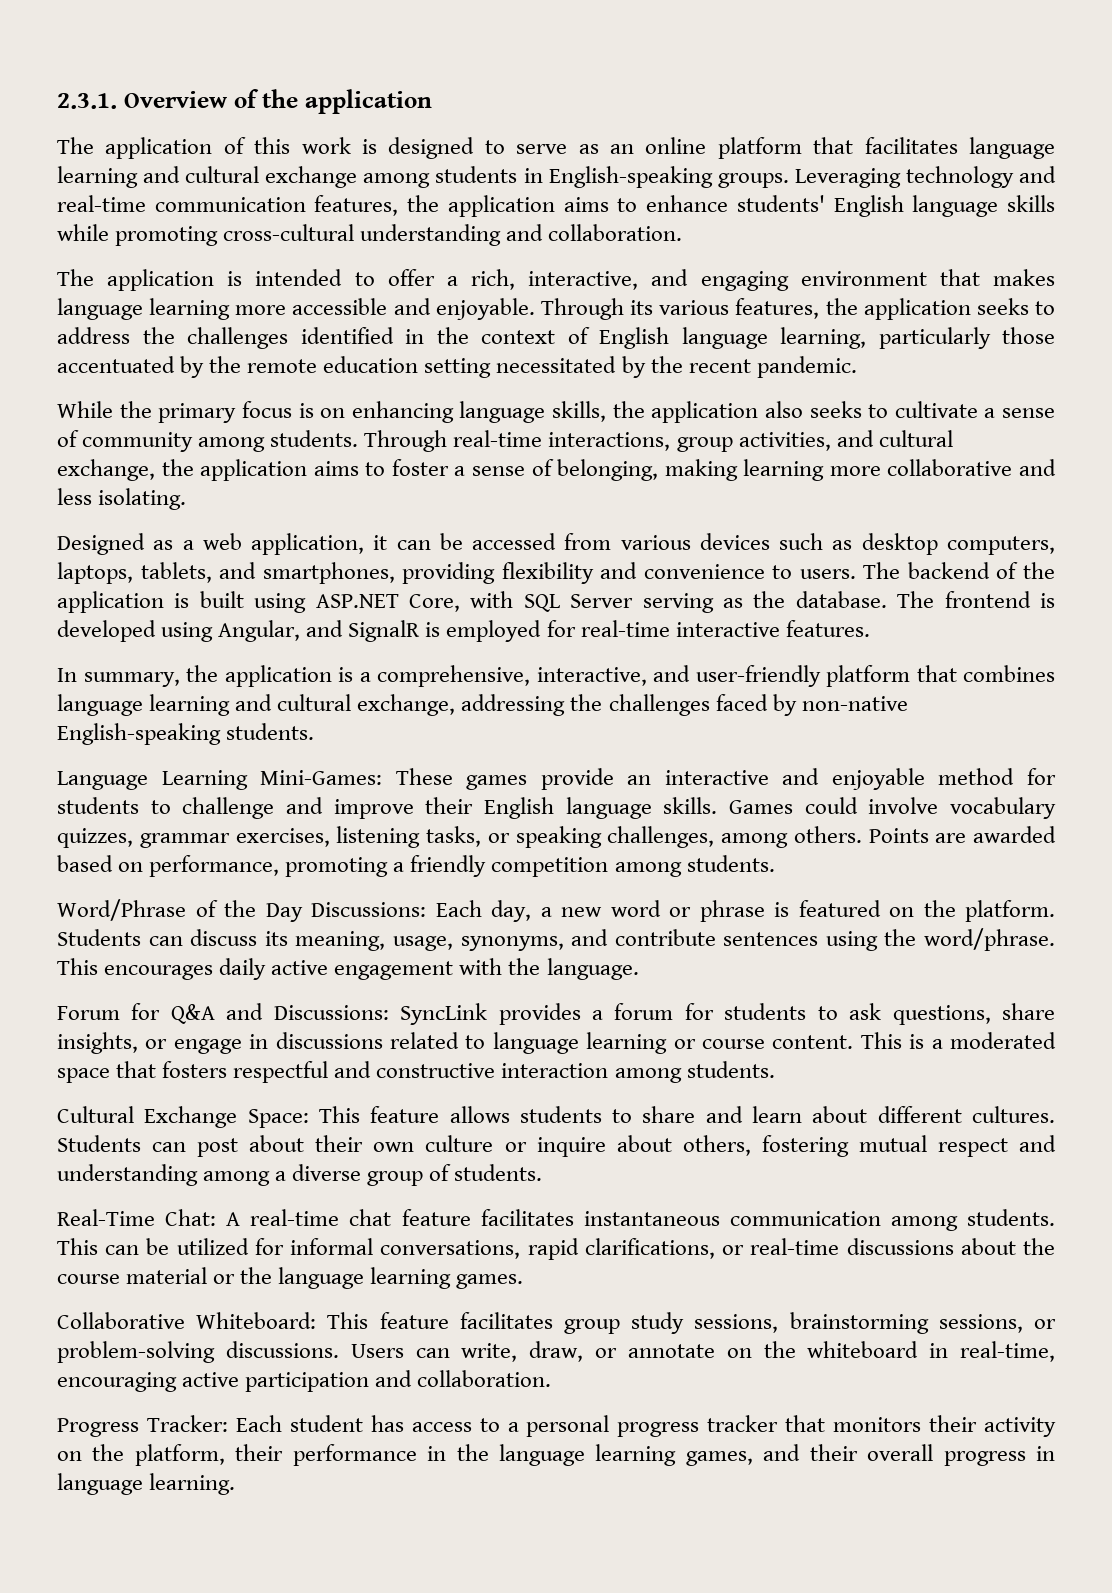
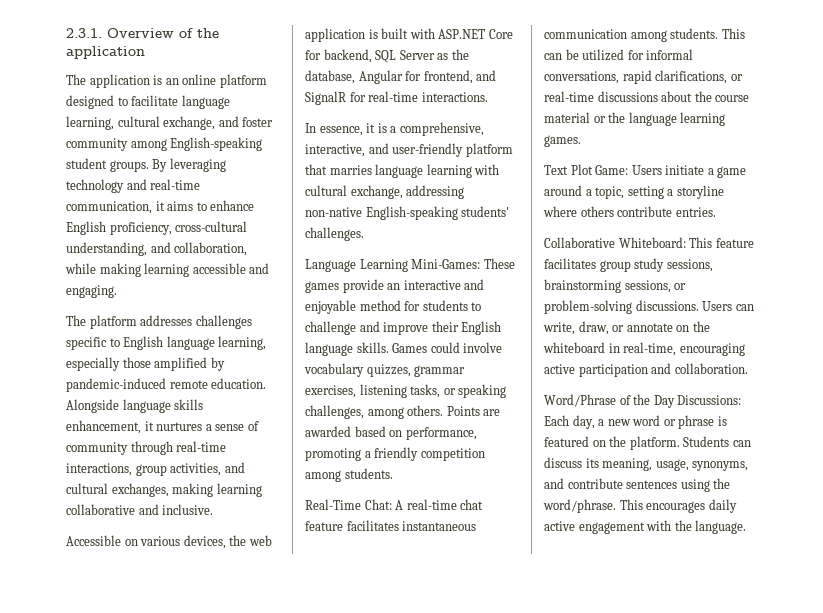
[223,137,1055,159] [57,166,1056,188] [57,195,1056,217] [57,224,683,246] [57,269,1055,291] [57,298,1056,320] [57,327,1055,349] [57,356,857,378] [57,401,978,423] of this work is designed to serve as an online platform that facilitates language learning and cultural exchange among students in English-speaking groups. Leveraging technology and real-time communication features, the application aims to enhance students' English language skills while promoting cross-cultural understanding and collaboration. // The application is intended to offer a rich, interactive, and engaging environment that makes language learning more accessible and enjoyable. Through its various features, the application seeks to address the challenges identified in the context of English language learning, particularly those accentuated by the remote education setting necessitated by the recent pandemic. // While the primary focus is on enhancing language skills, the application also seeks to cultivate -> [153,74,267,88] [66,95,230,109] [66,116,274,130] [66,137,263,151] [66,158,226,172] [66,179,201,193] [66,200,255,214] [66,221,248,235] [66,242,248,256] [65,263,270,277] [66,285,117,298] [66,315,252,329] [66,336,267,350] [66,357,225,371] [66,378,267,392] [66,399,204,413] [66,420,203,434] is an online platform designed to facilitate language learning, cultural exchange, and foster community among English-speaking student groups. By leveraging technology and real-time communication, it aims to enhance English proficiency, cross-cultural understanding, and collaboration, while making learning accessible and engaging. // The platform addresses challenges specific to English language learning, especially those amplified by pandemic-induced remote education. Alongside language skills enhancement, it nurtures
[198,430,448,452] among students. Through -> [130,441,173,455] through
[57,459,881,481] exchange, the application aims to foster a sense of belonging, making learning more -> [111,483,262,497] exchanges, making learning
[57,488,187,510] [57,533,1055,555] [57,562,1055,584] [57,591,514,613] less isolating. // Designed as a web application, it can be accessed from various devices such as desktop computers, laptops, tablets, and smartphones, providing flexibility and convenience to users. The backend of the application is built using ASP.NET Core, with -> [162,504,214,515] [66,535,272,549] [305,28,513,42] [305,49,372,63] inclusive. // Accessible on various devices, the web application is built with ASP.NET Core for backend,
[642,593,714,613] serving -> (435, 55) none
[795,591,1055,608] [57,620,870,642] [57,665,332,687] database. The frontend is developed using Angular, and SignalR is employed for real-time interactive features. // In summary, the application -> [305,70,497,84] [305,91,488,105] [305,123,376,136] database, Angular for frontend, and SignalR for real-time interactions. // In essence, it
[963,665,1055,682] [57,694,273,716] combines language learning and -> [329,164,500,178] marries language learning with
[570,694,908,716] [57,723,315,745] the challenges faced by non-native English-speaking students. -> [305,206,510,220] [305,227,364,241] non-native English-speaking students' challenges.
(775, 863) none -> [305,499,484,510] [305,520,477,531] [544,28,745,42] [544,49,694,61] [544,70,743,84] [544,91,750,102] [544,112,726,126] [544,135,581,147] [544,164,747,178] [544,185,724,199] [543,206,716,217] [544,237,754,248] [544,258,713,272] [544,279,687,293] [544,300,754,314] [543,321,710,335] [543,342,745,356] [544,363,748,377] // Real-Time Chat: A real-time chat feature facilitates instantaneous communication among students. This can be utilized for informal conversations, rapid clarifications, or real-time discussions about the course material or the language learning games. // Text Plot Game: Users initiate a game around a topic, setting a storyline where others contribute entries. // Collaborative Whiteboard: This feature facilitates group study sessions, brainstorming sessions, or problem-solving discussions. Users can write, draw, or annotate on the whiteboard in real-time, encouraging active participation and collaboration.
[57,1003,1055,1025] [57,1032,1056,1054] [57,1061,775,1083] [57,1106,1055,1128] [57,1135,1056,1157] [57,1164,543,1186] [57,1209,1055,1231] [57,1238,1056,1260] [57,1267,524,1289] [57,1312,1057,1334] [57,1341,1056,1363] [57,1370,552,1392] [57,1415,1056,1437] [57,1444,1055,1466] [57,1473,236,1495] // Forum for Q&A and Discussions: SyncLink provides a forum for students to ask questions, share insights, or engage in discussions related to language learning or course content. This is a moderated space that fosters respectful and constructive interaction among students. // Cultural Exchange Space: This feature allows students to share and learn about different cultures. Students can post about their own culture or inquire about others, fostering mutual respect and understanding among a diverse group of students. // Real-Time Chat: A real-time chat feature facilitates instantaneous communication among students. This can be utilized for informal conversations, rapid clarifications, or real-time discussions about the course material or the language learning games. // Collaborative Whiteboard: This feature facilitates group study sessions, brainstorming sessions, or problem-solving discussions. Users can write, draw, or annotate on the whiteboard in real-time, encouraging active participation and collaboration. // Progress Tracker: Each student has access to a personal progress tracker that monitors their activity on the platform, their performance in the language learning games, and their overall progress in language learning. -> (747, 527) none

